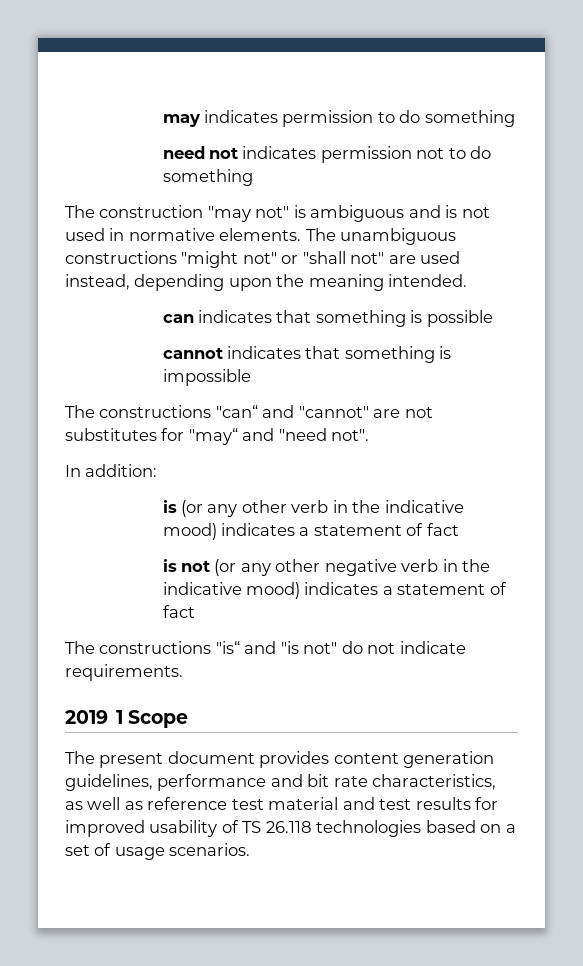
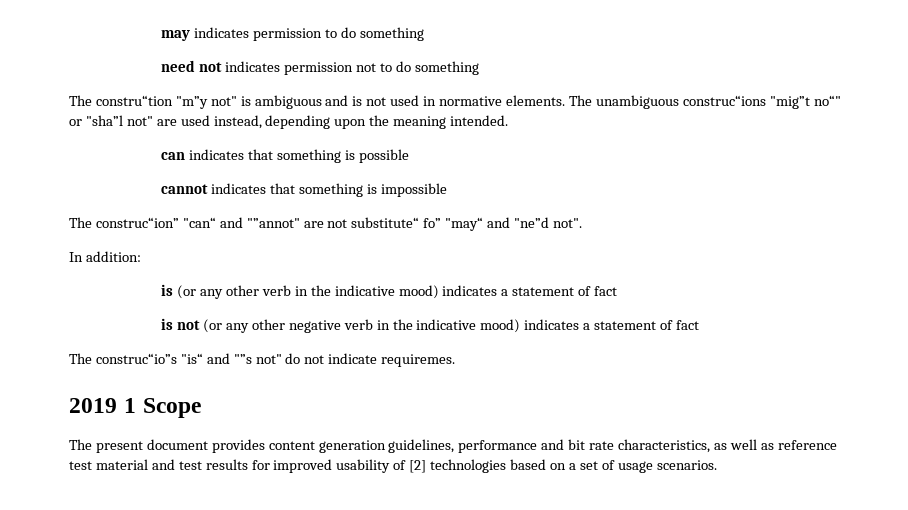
[99,205,251,222] construction "may -> [95,95,208,109] constru“tion "m”y
[65,251,346,268] constructions "might not" or "shall -> [682,95,841,109] [69,115,123,126] construc“ions "mig”t no“" or "sha”l
[99,405,212,418] constructions -> [95,217,179,228] construc“ion”
[298,406,369,418] "cannot" -> [246,218,300,228] "”annot"
[65,428,185,441] substitutes for -> [351,217,442,228] substitute“ fo”
[278,428,327,441] "need -> [514,217,550,228] "ne”d
[99,641,212,654] constructions -> [95,353,177,364] construc“io”s
[280,641,299,654] "is -> [233,354,252,364] "”s
[65,664,183,681] requirements. -> [381,354,456,367] requiremes.
[242,821,312,833] TS 26.118 -> [409,460,427,473] [2]

